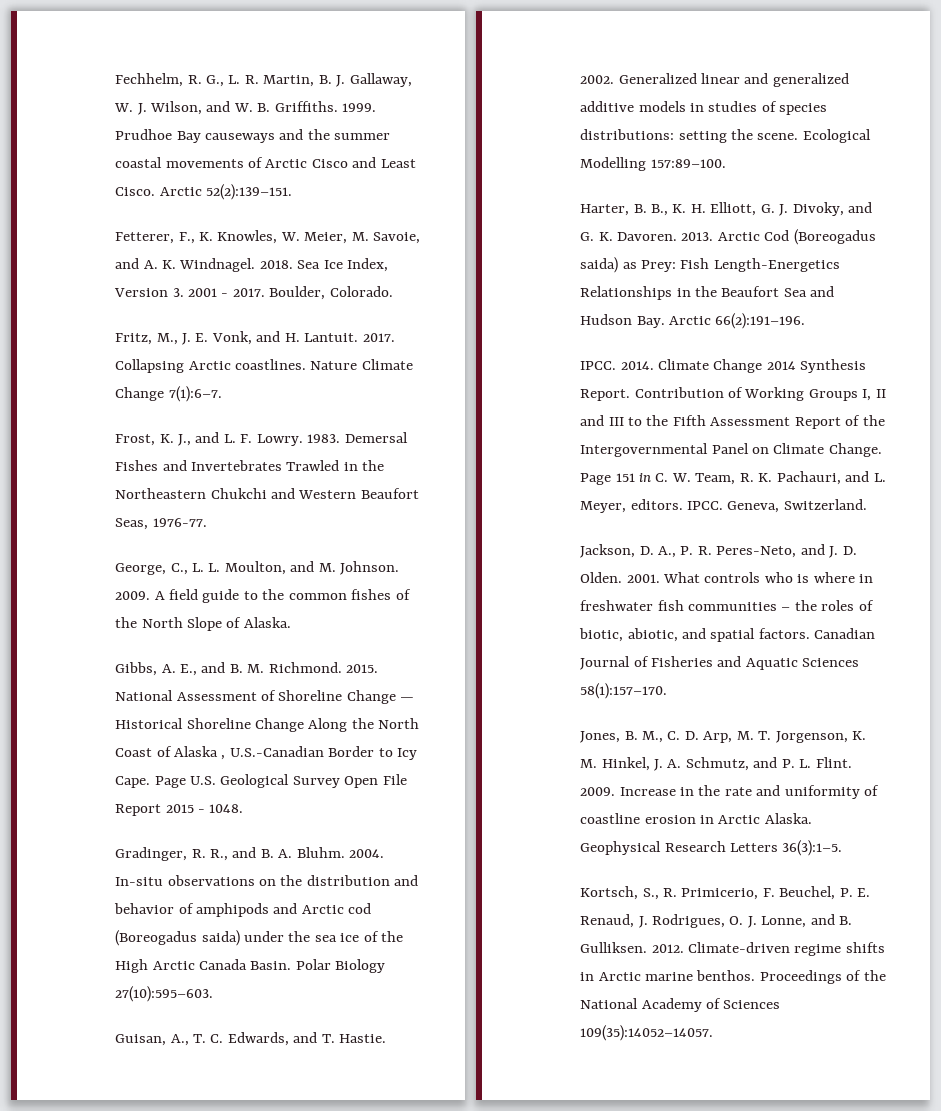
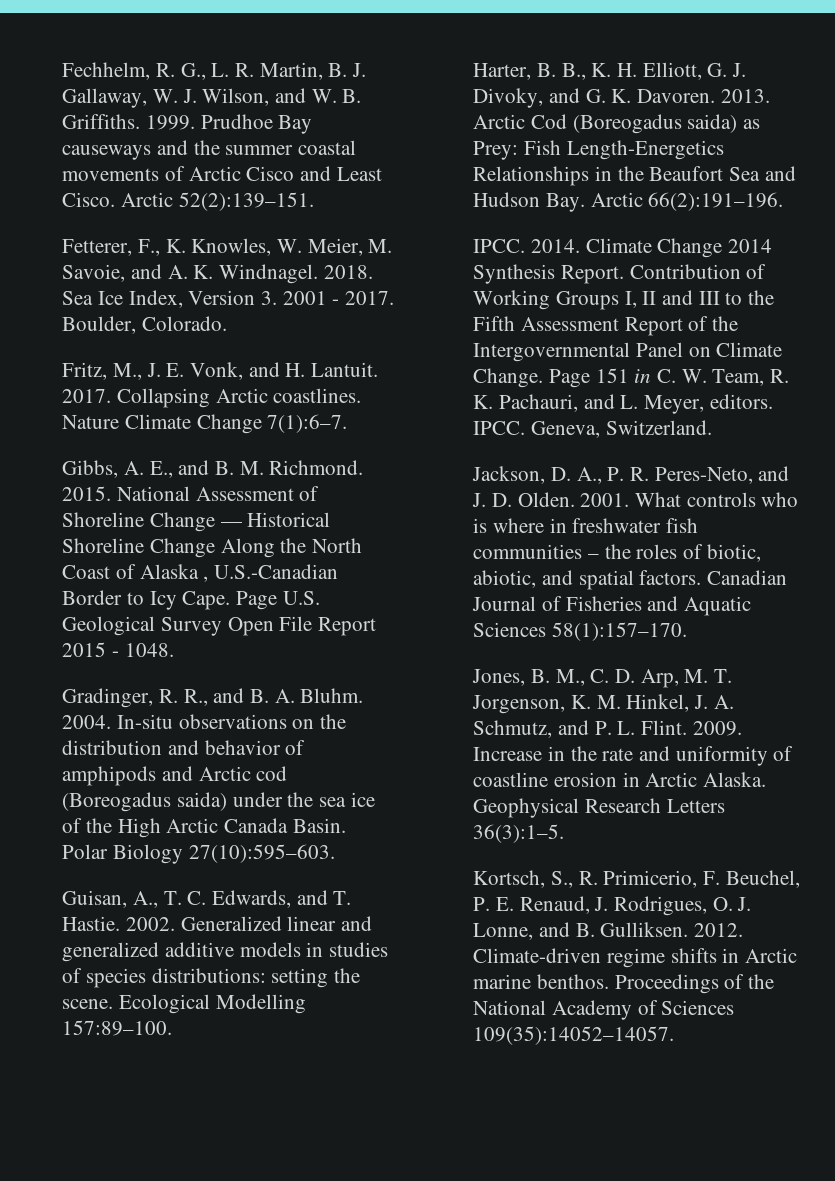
[115,432,408,446] [115,460,385,471] [115,488,419,499] [115,518,207,530] [115,561,400,575] [115,589,411,603] [115,617,291,631] // Frost, K. J., and L. F. Lowry. 1983. Demersal Fishes and Invertebrates Trawled in the Northeastern Chukchi and Western Beaufort Seas, 1976-77. // George, C., L. L. Moulton, and M. Johnson. 2009. A field guide to the common fishes of the North Slope of Alaska. -> (348, 423) none

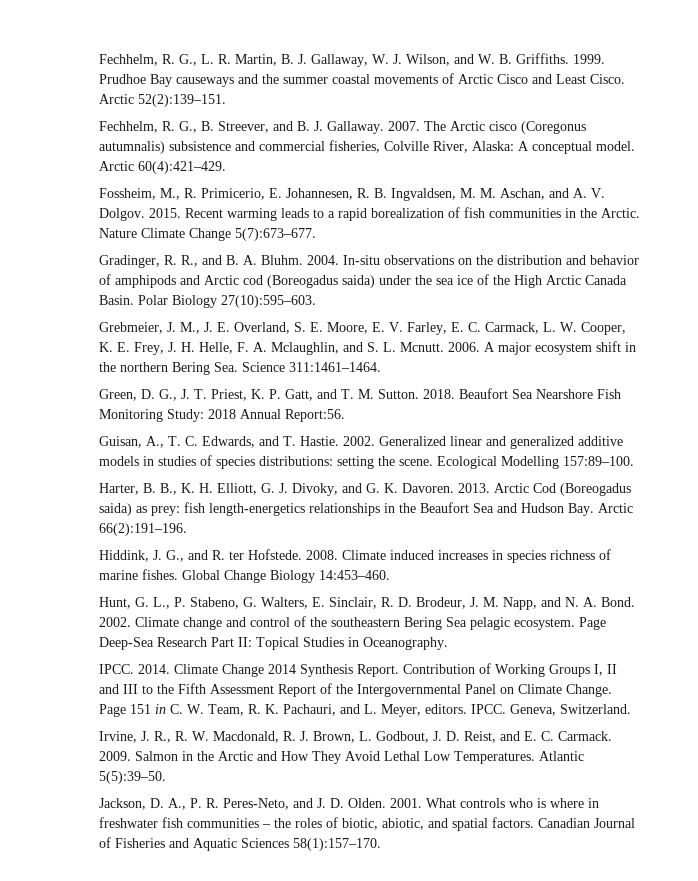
[62,238,393,256] [62,264,373,284] [62,290,394,308] [62,316,227,334] [62,362,378,380] [62,388,362,408] [62,414,348,434] [62,460,364,478] [62,486,320,501] [62,512,331,532] [62,538,362,558] [62,564,338,582] [62,590,320,610] [62,616,376,636] [62,642,174,657] Fetterer, F., K. Knowles, W. Meier, M. Savoie, and A. K. Windnagel. 2018. Sea Ice Index, Version 3. 2001 - 2017. Boulder, Colorado. // Fritz, M., J. E. Vonk, and H. Lantuit. 2017. Collapsing Arctic coastlines. Nature Climate Change 7(1):6–7. // Gibbs, A. E., and B. M. Richmond. 2015. National Assessment of Shoreline Change — Historical Shoreline Change Along the North Coast of Alaska , U.S.-Canadian Border to Icy Cape. Page U.S. Geological Survey Open File Report 2015 - 1048. -> [98,121,586,134] [98,140,635,154] [98,161,226,174] [98,188,605,201] [98,207,640,221] [98,228,316,241] Fechhelm, R. G., B. Streever, and B. J. Gallaway. 2007. The Arctic cisco (Coregonus autumnalis) subsistence and commercial fisheries, Colville River, Alaska: A conceptual model. Arctic 60(4):421–429. // Fossheim, M., R. Primicerio, E. Johannesen, R. B. Ingvaldsen, M. M. Aschan, and A. V. Dolgov. 2015. Recent warming leads to a rapid borealization of fish communities in the Arctic. Nature Climate Change 5(7):673–677.
(335, 853) none -> [98,322,626,335] [98,341,636,355] [98,362,381,375] [98,388,621,401] [98,409,345,422] // Grebmeier, J. M., J. E. Overland, S. E. Moore, E. V. Farley, E. C. Carmack, L. W. Cooper, K. E. Frey, J. H. Helle, F. A. Mclaughlin, and S. L. Mcnutt. 2006. A major ecosystem shift in the northern Bering Sea. Science 311:1461–1464. // Green, D. G., J. T. Priest, K. P. Gatt, and T. M. Sutton. 2018. Beaufort Sea Nearshore Fish Monitoring Study: 2018 Annual Report:56.
[473,140,724,160] [473,166,590,186] Prey: Fish Length-Energetics Relationships -> [150,502,380,516] prey: fish length-energetics relationships
(784, 201) none -> [98,549,611,563] [98,569,390,583] [98,597,635,610] [98,616,606,630] [98,637,448,650] // Hiddink, J. G., and R. ter Hofstede. 2008. Climate induced increases in species richness of marine fishes. Global Change Biology 14:453–460. // Hunt, G. L., P. Stabeno, G. Walters, E. Sinclair, R. D. Brodeur, J. M. Napp, and N. A. Bond. 2002. Climate change and control of the southeastern Bering Sea pelagic ecosystem. Page Deep-Sea Research Part II: Topical Studies in Oceanography.
(712, 427) none -> [98,731,612,743] [98,751,584,764] [98,771,166,784] // Irvine, J. R., R. W. Macdonald, R. J. Brown, L. Godbout, J. D. Reist, and E. C. Carmack. 2009. Salmon in the Arctic and How They Avoid Lethal Low Temperatures. Atlantic 5(5):39–50.
[472,669,732,688] [472,694,734,714] [473,720,742,738] [473,746,794,766] [473,772,766,787] [473,798,725,818] [473,824,565,843] [473,870,800,888] [473,896,752,916] [473,922,743,940] [473,948,797,968] [473,974,774,994] [473,1000,735,1020] [473,1026,675,1045] // Jones, B. M., C. D. Arp, M. T. Jorgenson, K. M. Hinkel, J. A. Schmutz, and P. L. Flint. 2009. Increase in the rate and uniformity of coastline erosion in Arctic Alaska. Geophysical Research Letters 36(3):1–5. // Kortsch, S., R. Primicerio, F. Beuchel, P. E. Renaud, J. Rodrigues, O. J. Lonne, and B. Gulliksen. 2012. Climate-driven regime shifts in Arctic marine benthos. Proceedings of the National Academy of Sciences 109(35):14052–14057. -> (381, 844) none

